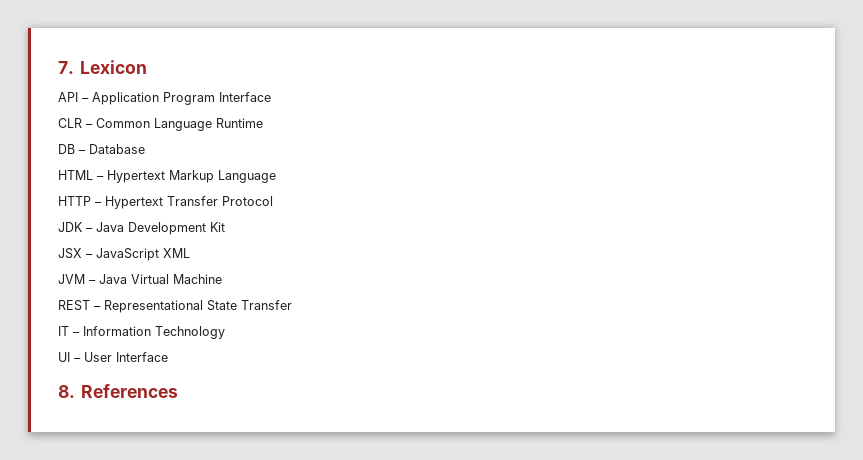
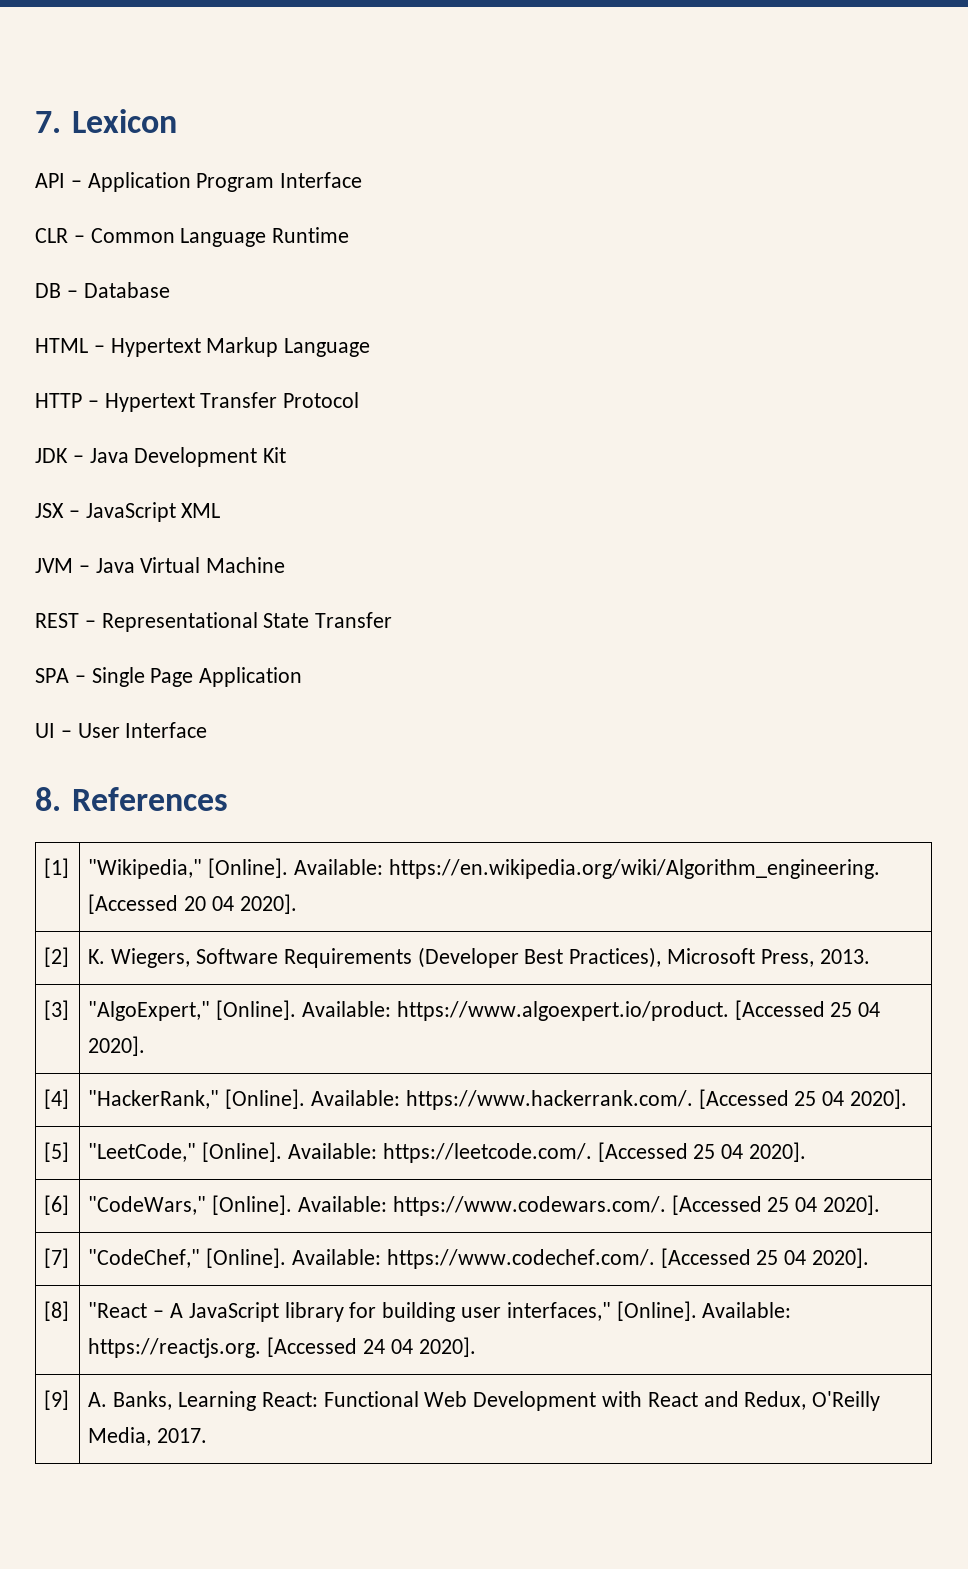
[58,326,225,339] IT – Information Technology -> [35,667,303,687] SPA – Single Page Application
(179, 391) none -> [44,858,70,878] [88,858,880,879] [88,894,297,914] [44,947,70,967] [88,947,870,968] [44,1000,70,1020] [88,1000,881,1021] [88,1036,146,1056] [44,1089,70,1109] [88,1089,907,1110] [44,1142,70,1162] [88,1142,806,1163] [44,1195,70,1215] [88,1195,880,1216] [44,1248,70,1268] [88,1248,869,1269] [44,1301,70,1321] [88,1301,792,1322] [88,1337,476,1358] [44,1390,70,1410] [88,1391,881,1411] [88,1427,208,1446] // [1] | "Wikipedia," [Online]. Available: https://en.wikipedia.org/wiki/Algorithm_engineering. [Accessed 20 04 2020]. // [2] | K. Wiegers, Software Requirements (Developer Best Practices), Microsoft Press, 2013. // [3] | "AlgoExpert," [Online]. Available: https://www.algoexpert.io/product. [Accessed 25 04 2020]. // [4] | "HackerRank," [Online]. Available: https://www.hackerrank.com/. [Accessed 25 04 2020]. // [5] | "LeetCode," [Online]. Available: https://leetcode.com/. [Accessed 25 04 2020]. // [6] | "CodeWars," [Online]. Available: https://www.codewars.com/. [Accessed 25 04 2020]. // [7] | "CodeChef," [Online]. Available: https://www.codechef.com/. [Accessed 25 04 2020]. // [8] | "React – A JavaScript library for building user interfaces," [Online]. Available: https://reactjs.org. [Accessed 24 04 2020]. // [9] | A. Banks, Learning React: Functional Web Development with React and Redux, O'Reilly Media, 2017.

